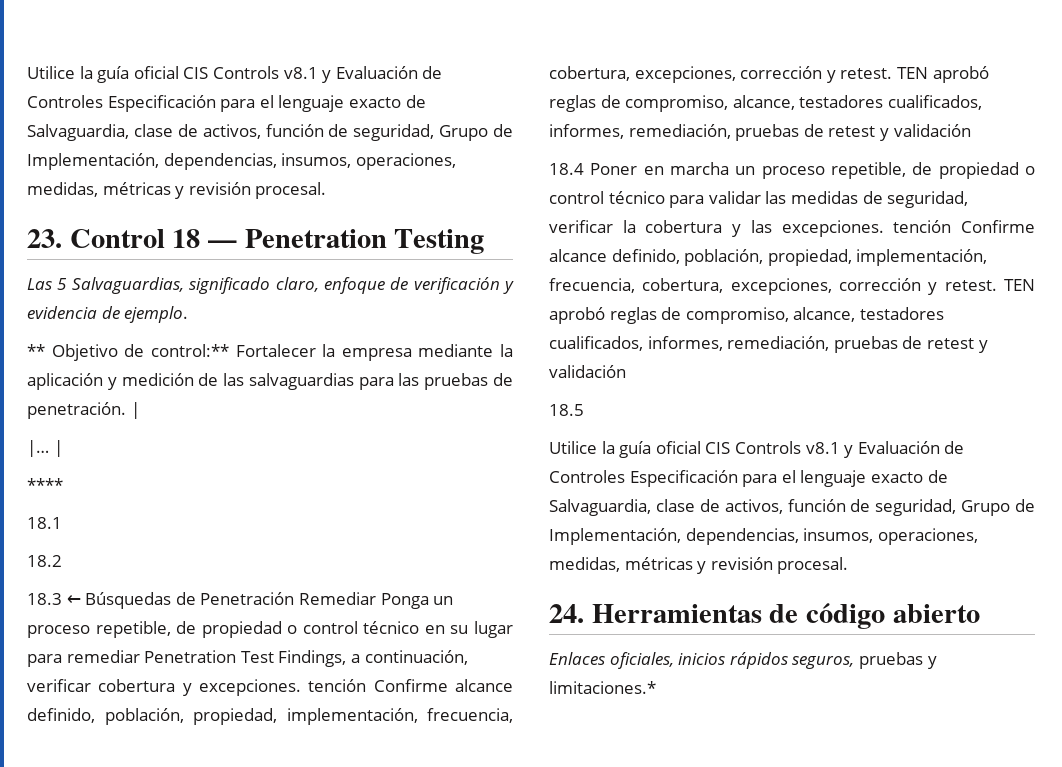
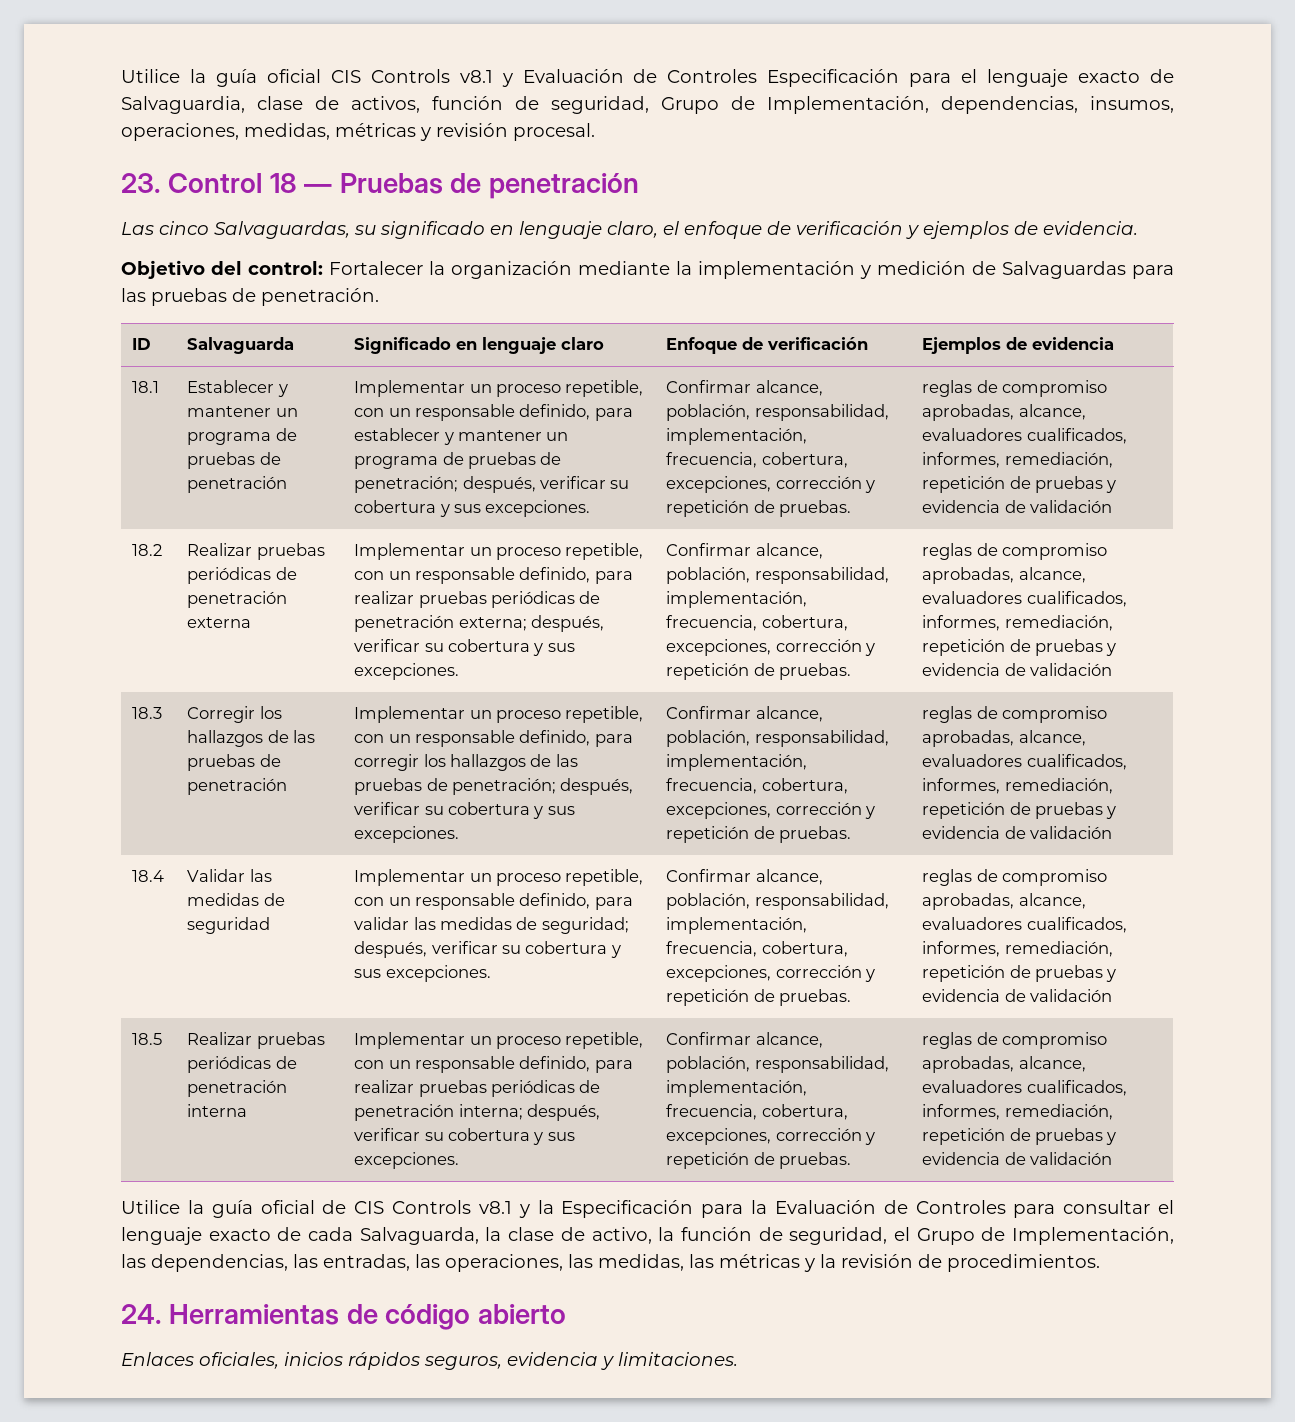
[244,229,485,254] [27,277,514,294] [27,306,189,323] [27,344,229,361] Penetration Testing // Las 5 Salvaguardias, significado claro, enfoque de verificación y evidencia de ejemplo. // ** Objetivo de control:** -> [339,173,639,199] [121,221,1138,239] [121,260,323,279] Pruebas de penetración // Las cinco Salvaguardas, su significado en lenguaje claro, el enfoque de verificación y ejemplos de evidencia. // Objetivo del control:
[341,348,412,361] empresa -> [451,261,572,279] organización
[27,373,103,390] aplicación -> [698,261,855,279] implementación
[223,373,354,390] las salvaguardias -> [1002,261,1126,279] Salvaguardas
[130,402,140,419] [27,440,63,457] [27,478,63,491] [27,517,62,529] [27,555,62,567] [27,592,454,609] [27,621,513,638] [27,650,468,667] [27,679,513,696] [27,708,513,725] [549,66,989,83] [549,95,982,112] [549,124,971,141] [549,162,1035,179] [549,191,969,208] [549,220,1035,237] [549,249,988,266] [549,278,1035,295] [549,307,944,324] [549,336,988,353] [549,365,626,378] [549,404,584,416] [549,441,965,458] [549,470,948,487] [549,499,1035,516] [549,528,978,545] [549,557,849,574] | // |… | // **** // 18.1 // 18.2 // 18.3 ← Búsquedas de Penetración Remediar Ponga un proceso repetible, de propiedad o control técnico en su lugar para remediar Penetration Test Findings, a continuación, verificar cobertura y excepciones. tención Confirme alcance definido, población, propiedad, implementación, frecuencia, cobertura, excepciones, corrección y retest. TEN aprobó reglas de compromiso, alcance, testadores cualificados, informes, remediación, pruebas de retest y validación // 18.4 Poner en marcha un proceso repetible, de propiedad o control técnico para validar las medidas de seguridad, verificar la cobertura y las excepciones. tención Confirme alcance definido, población, propiedad, implementación, frecuencia, cobertura, excepciones, corrección y retest. TEN aprobó reglas de compromiso, alcance, testadores cualificados, informes, remediación, pruebas de retest y validación // 18.5 // Utilice la guía oficial CIS Controls v8.1 y Evaluación de Controles Especificación para el lenguaje exacto de Salvaguardia, clase de activos, función de seguridad, Grupo de Implementación, dependencias, insumos, operaciones, medidas, métricas y revisión procesal. -> [132,338,152,350] [187,337,295,354] [354,337,605,354] [666,337,869,354] [922,337,1115,354] [132,381,160,393] [187,380,288,397] [187,406,298,417] [187,428,297,445] [187,452,281,469] [187,476,288,493] [354,380,644,397] [354,404,633,421] [354,428,569,445] [354,452,562,469] [354,476,630,493] [354,500,591,517] [666,380,823,396] [666,404,889,421] [666,428,808,445] [666,452,848,468] [666,476,875,493] [666,500,851,517] [922,380,1107,397] [922,404,1086,421] [922,428,1127,444] [922,452,1113,468] [922,476,1117,493] [922,500,1112,513] [132,544,163,556] [187,543,325,560] [187,567,297,584] [187,591,288,608] [187,617,252,628] [354,543,644,560] [354,567,633,584] [354,591,601,608] [354,615,604,632] [354,639,575,656] [354,663,460,680] [666,543,823,559] [666,567,889,584] [666,591,808,608] [666,615,848,631] [666,639,875,656] [666,663,851,680] [922,543,1107,560] [922,567,1086,584] [922,591,1127,607] [922,615,1113,631] [922,639,1117,656] [922,663,1112,676] [132,707,163,719] [187,706,282,723] [187,730,315,747] [187,754,281,771] [187,778,288,795] [354,706,644,723] [354,730,633,747] [354,754,578,771] [354,778,634,795] [354,802,575,819] [354,826,460,843] [666,706,823,722] [666,730,889,747] [666,754,808,771] [666,778,848,794] [666,802,875,819] [666,826,851,843] [922,706,1107,723] [922,730,1086,747] [922,754,1127,770] [922,778,1113,794] [922,802,1117,819] [922,826,1112,839] [132,870,165,882] [187,869,272,882] [187,893,285,906] [187,917,271,934] [354,869,644,886] [354,893,633,910] [354,917,629,934] [354,941,621,958] [354,965,491,982] [666,869,823,885] [666,893,889,910] [666,917,808,934] [666,941,848,957] [666,965,875,982] [666,989,851,1006] [922,869,1107,886] [922,893,1086,910] [922,917,1127,933] [922,941,1113,957] [922,965,1117,982] [922,989,1112,1002] [132,1033,163,1045] [187,1032,325,1049] [187,1056,297,1073] [187,1080,288,1097] [187,1104,248,1117] [354,1032,644,1049] [354,1056,633,1073] [354,1080,601,1097] [354,1104,600,1121] [354,1128,575,1145] [354,1152,460,1169] [666,1032,823,1048] [666,1056,889,1073] [666,1080,808,1097] [666,1104,848,1120] [666,1128,875,1145] [666,1152,851,1169] [922,1032,1107,1049] [922,1056,1086,1073] [922,1080,1127,1096] [922,1104,1113,1120] [922,1128,1117,1145] [922,1152,1112,1165] [121,1200,1175,1218] [121,1227,1174,1245] [121,1254,1100,1272] // ID | Salvaguarda | Significado en lenguaje claro | Enfoque de verificación | Ejemplos de evidencia // 18.1 | Establecer y mantener un programa de pruebas de penetración | Implementar un proceso repetible, con un responsable definido, para establecer y mantener un programa de pruebas de penetración; después, verificar su cobertura y sus excepciones. | Confirmar alcance, población, responsabilidad, implementación, frecuencia, cobertura, excepciones, corrección y repetición de pruebas. | reglas de compromiso aprobadas, alcance, evaluadores cualificados, informes, remediación, repetición de pruebas y evidencia de validación // 18.2 | Realizar pruebas periódicas de penetración externa | Implementar un proceso repetible, con un responsable definido, para realizar pruebas periódicas de penetración externa; después, verificar su cobertura y sus excepciones. | Confirmar alcance, población, responsabilidad, implementación, frecuencia, cobertura, excepciones, corrección y repetición de pruebas. | reglas de compromiso aprobadas, alcance, evaluadores cualificados, informes, remediación, repetición de pruebas y evidencia de validación // 18.3 | Corregir los hallazgos de las pruebas de penetración | Implementar un proceso repetible, con un responsable definido, para corregir los hallazgos de las pruebas de penetración; después, verificar su cobertura y sus excepciones. | Confirmar alcance, población, responsabilidad, implementación, frecuencia, cobertura, excepciones, corrección y repetición de pruebas. | reglas de compromiso aprobadas, alcance, evaluadores cualificados, informes, remediación, repetición de pruebas y evidencia de validación // 18.4 | Validar las medidas de seguridad | Implementar un proceso repetible, con un responsable definido, para validar las medidas de seguridad; después, verificar su cobertura y sus excepciones. | Confirmar alcance, población, responsabilidad, implementación, frecuencia, cobertura, excepciones, corrección y repetición de pruebas. | reglas de compromiso aprobadas, alcance, evaluadores cualificados, informes, remediación, repetición de pruebas y evidencia de validación // 18.5 | Realizar pruebas periódicas de penetración interna | Implementar un proceso repetible, con un responsable definido, para realizar pruebas periódicas de penetración interna; después, verificar su cobertura y sus excepciones. | Confirmar alcance, población, responsabilidad, implementación, frecuencia, cobertura, excepciones, corrección y repetición de pruebas. | reglas de compromiso aprobadas, alcance, evaluadores cualificados, informes, remediación, repetición de pruebas y evidencia de validación // Utilice la guía oficial de CIS Controls v8.1 y la Especificación para la Evaluación de Controles para consultar el lenguaje exacto de cada Salvaguarda, la clase de activo, la función de seguridad, el Grupo de Implementación, las dependencias, las entradas, las operaciones, las medidas, las métricas y la revisión de procedimientos.
[858,652,937,669] [549,681,656,694] pruebas y limitaciones.* -> [507,1352,738,1370] evidencia y limitaciones.

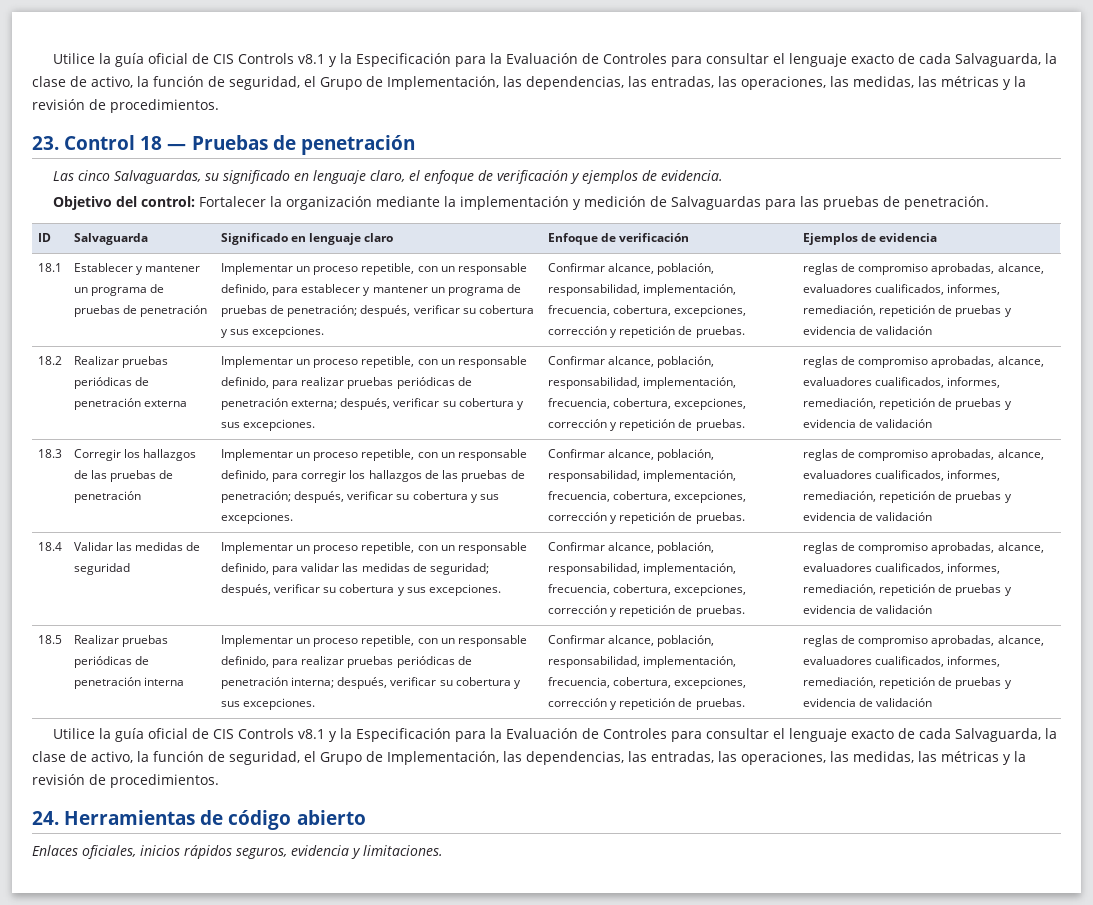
[121,69,1174,87] [121,96,1174,114] [121,123,595,141] Utilice la guía oficial CIS Controls v8.1 y Evaluación de Controles Especificación para el lenguaje exacto de Salvaguardia, clase de activos, función de seguridad, Grupo de Implementación, dependencias, insumos, operaciones, medidas, métricas y revisión procesal. -> [53,53,1058,67] [32,76,1026,90] [32,99,219,113] Utilice la guía oficial de CIS Controls v8.1 y la Especificación para la Evaluación de Controles para consultar el lenguaje exacto de cada Salvaguarda, la clase de activo, la función de seguridad, el Grupo de Implementación, las dependencias, las entradas, las operaciones, las medidas, las métricas y la revisión de procedimientos.

